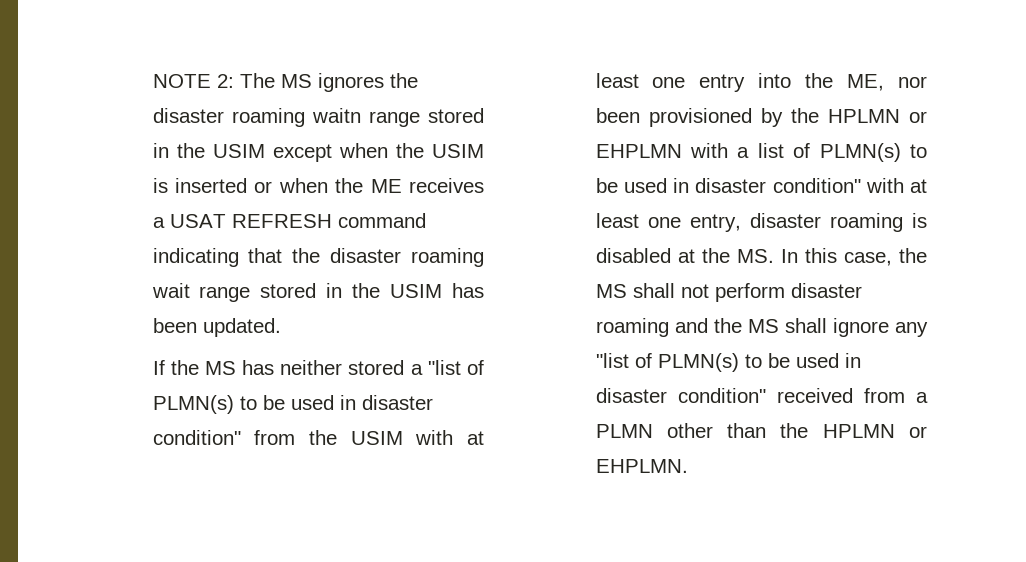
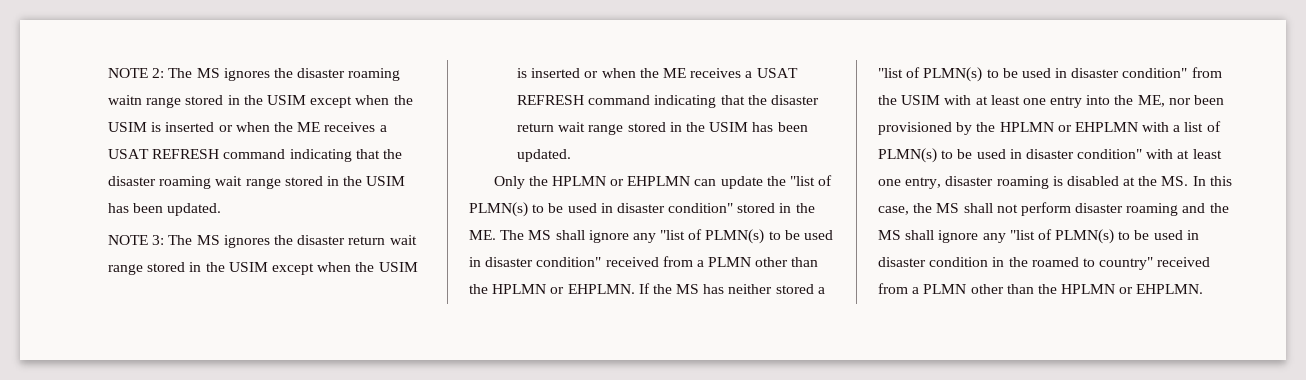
(281, 327) none -> [108,235,417,248] [108,262,418,275] [517,68,798,78] [517,95,820,108] [517,122,808,135] [517,149,572,162] [493,175,833,189] [469,202,815,217] [469,229,834,244] [469,256,819,267] [469,284,635,294] NOTE 3: The MS ignores the disaster return wait range stored in the USIM except when the USIM is inserted or when the ME receives a USAT REFRESH command indicating that the disaster return wait range stored in the USIM has been updated. // Only the HPLMN or EHPLMN can update the "list of PLMN(s) to be used in disaster condition" stored in the ME. The MS shall ignore any "list of PLMN(s) to be used in disaster condition" received from a PLMN other than the HPLMN or EHPLMN.
[677,388,766,403] condition" -> [929,257,1154,270] condition in the roamed to country"

